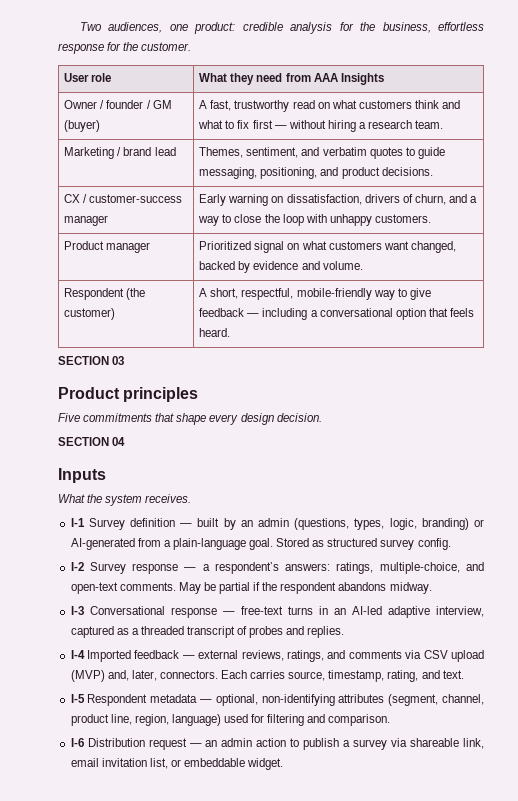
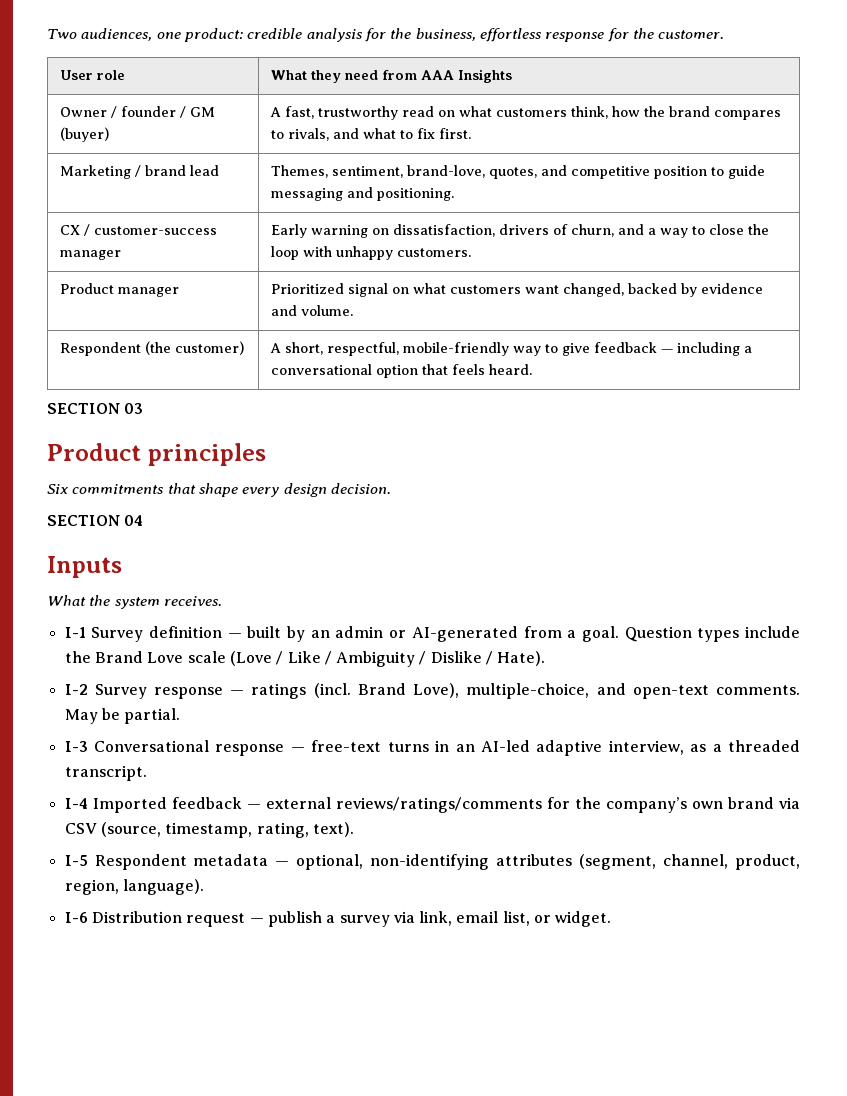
[414,100,461,109] [198,120,444,132] think and what to fix first — without hiring a research team. -> [570,106,781,120] [270,128,471,141] think, how the brand compares to rivals, and what to fix first.
[301,147,445,159] [199,167,433,179] and verbatim quotes to guide messaging, positioning, and product decisions. -> [406,165,765,179] [270,187,454,201] brand-love, quotes, and competitive position to guide messaging and positioning.
[58,413,80,422] Five -> [47,484,68,494] Six
[294,518,484,530] [70,538,451,550] (questions, types, logic, branding) or AI-generated from a plain-language goal. Stored as structured survey config. -> [389,626,801,642] [64,651,546,667] or AI-generated from a goal. Question types include the Brand Love scale (Love / Like / Ambiguity / Dislike / Hate).
[202,562,374,574] a respondent’s answers: ratings, -> [251,683,460,699] ratings (incl. Brand Love),
[219,582,432,594] partial if the respondent abandons midway. -> [124,708,181,724] partial.
[70,626,114,638] captured -> (684, 747) none
[187,626,345,638] transcript of probes and replies. -> [64,765,147,781] transcript.
[241,650,484,662] [70,670,464,682] reviews, ratings, and comments via CSV upload (MVP) and, later, connectors. Each carries source, timestamp, rating, and text. -> [335,797,800,813] [64,822,354,838] reviews/ratings/comments for the company’s own brand via CSV (source, timestamp, rating, text).
[70,714,391,726] product line, region, language) used for filtering and comparison. -> [734,854,800,870] [64,879,204,895] product, region, language).
[205,738,300,747] an admin action to -> (264, 920) none
[410,738,460,747] shareable -> (415, 917) none
[101,758,147,767] invitation -> (499, 917) none
[184,758,246,767] embeddable -> (552, 919) none

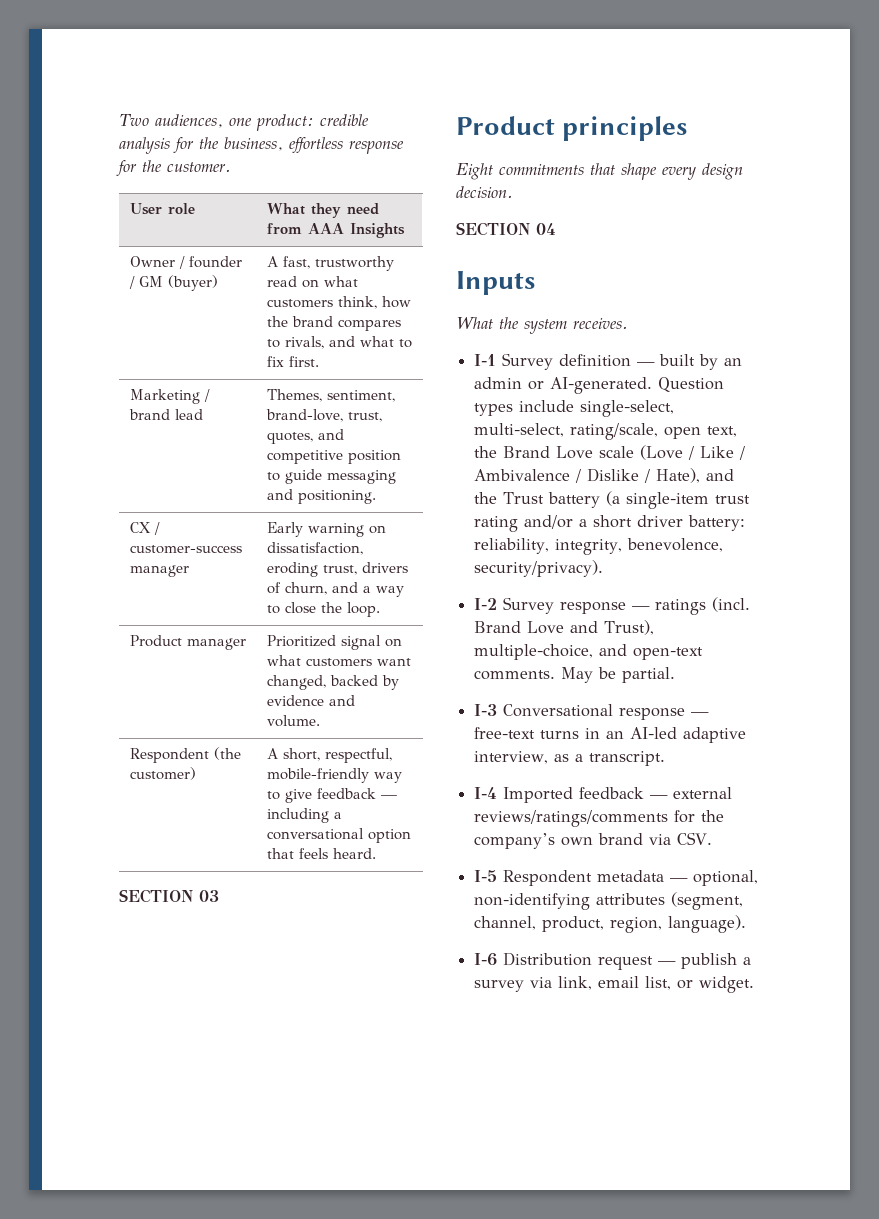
(485, 171) none -> [347,412,382,422] trust,
(495, 230) none -> [266,562,357,577] eroding trust,
[270,246,471,260] loop with unhappy customers. -> [346,602,380,617] loop.
[47,484,68,494] Six -> [456,163,493,180] Eight
[411,626,801,642] AI-generated from a goal. Question types include -> [550,377,725,394] [474,400,675,417] [474,423,738,440] AI-generated. Question types include single-select, multi-select, rating/scale, open text,
[336,651,416,667] Ambiguity -> [474,469,571,481] Ambivalence
[497,651,546,666] Hate). -> [656,468,735,483] [474,491,751,509] [474,515,746,532] [474,538,724,555] [474,560,604,577] Hate), and the Trust battery (a single-item trust rating and/or a short driver battery: reliability, integrity, benevolence, security/privacy).
[413,683,460,698] Love), -> [527,620,655,635] Love and Trust),
[727,740,800,752] threaded -> (584, 758) none
[64,822,354,838] CSV (source, timestamp, rating, text). -> [677,832,713,845] CSV.

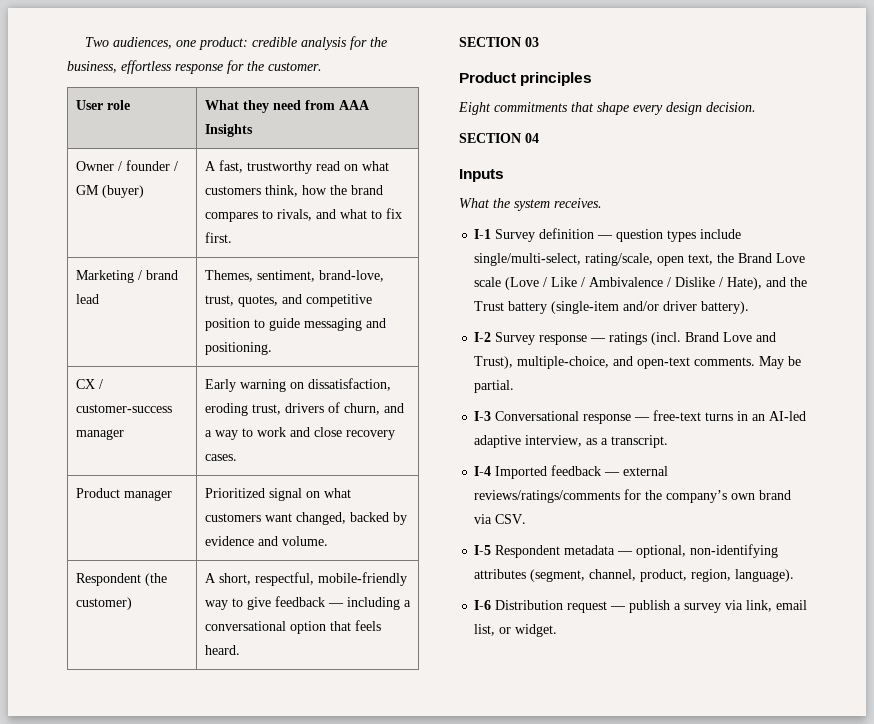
[284,602,380,617] close the loop. -> [256,427,395,440] [204,454,237,461] work and close recovery cases.
[659,354,743,370] [474,377,725,394] [474,400,675,417] [474,423,565,437] built by an admin or AI-generated. Question types include single-select, multi-select, -> [616,229,742,242] [474,253,582,266] question types include single/multi-select,
[606,491,751,509] [474,515,746,532] [474,538,724,555] [474,560,604,577] (a single-item trust rating and/or a short driver battery: reliability, integrity, benevolence, security/privacy). -> [551,301,750,314] (single-item and/or driver battery).

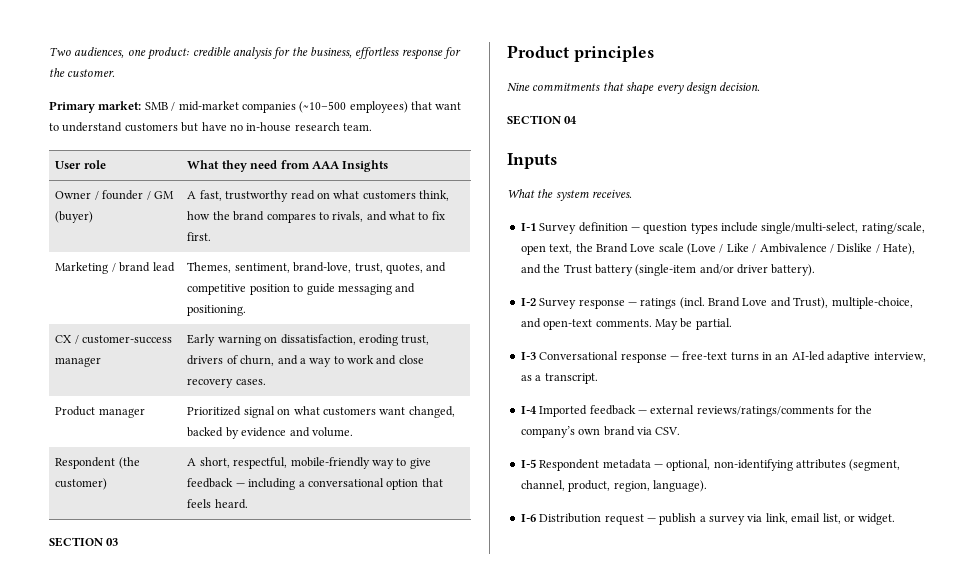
(322, 66) none -> [49,101,462,113] [49,122,372,132] // Primary market: SMB / mid-market companies (~10–500 employees) that want to understand customers but have no in-house research team.
[458,102,491,115] Eight -> [507,82,530,91] Nine

